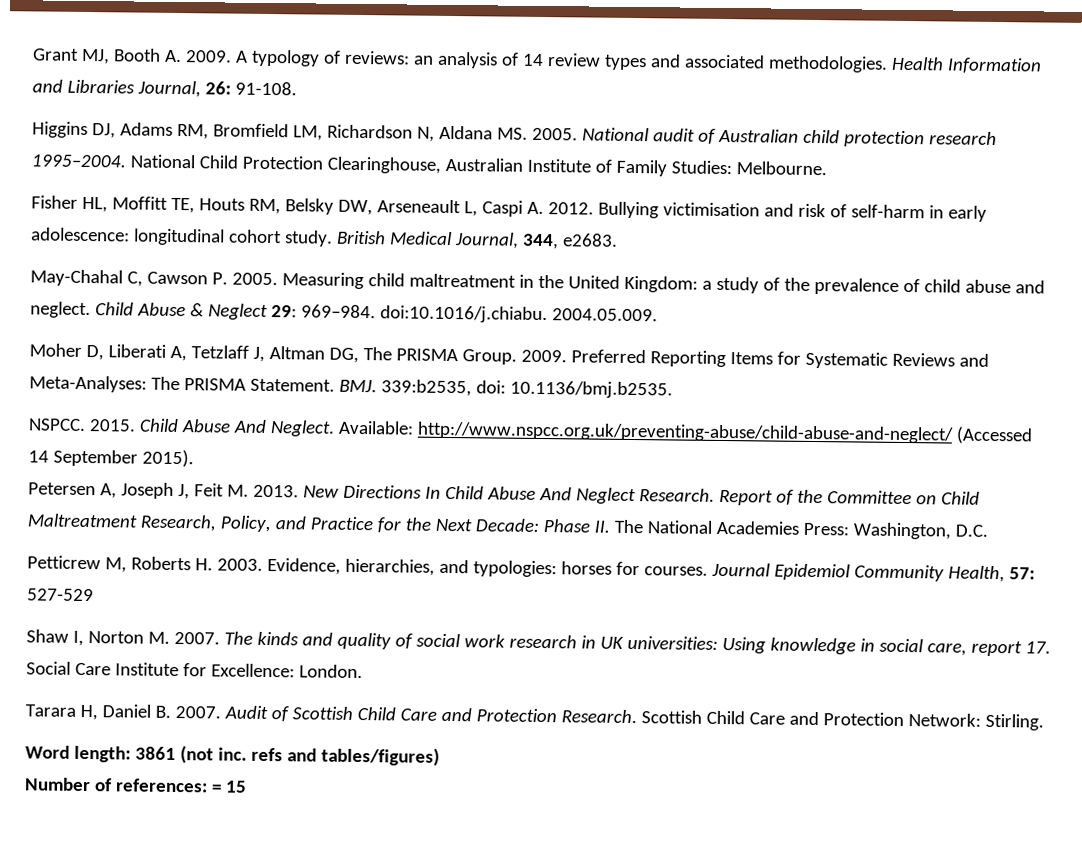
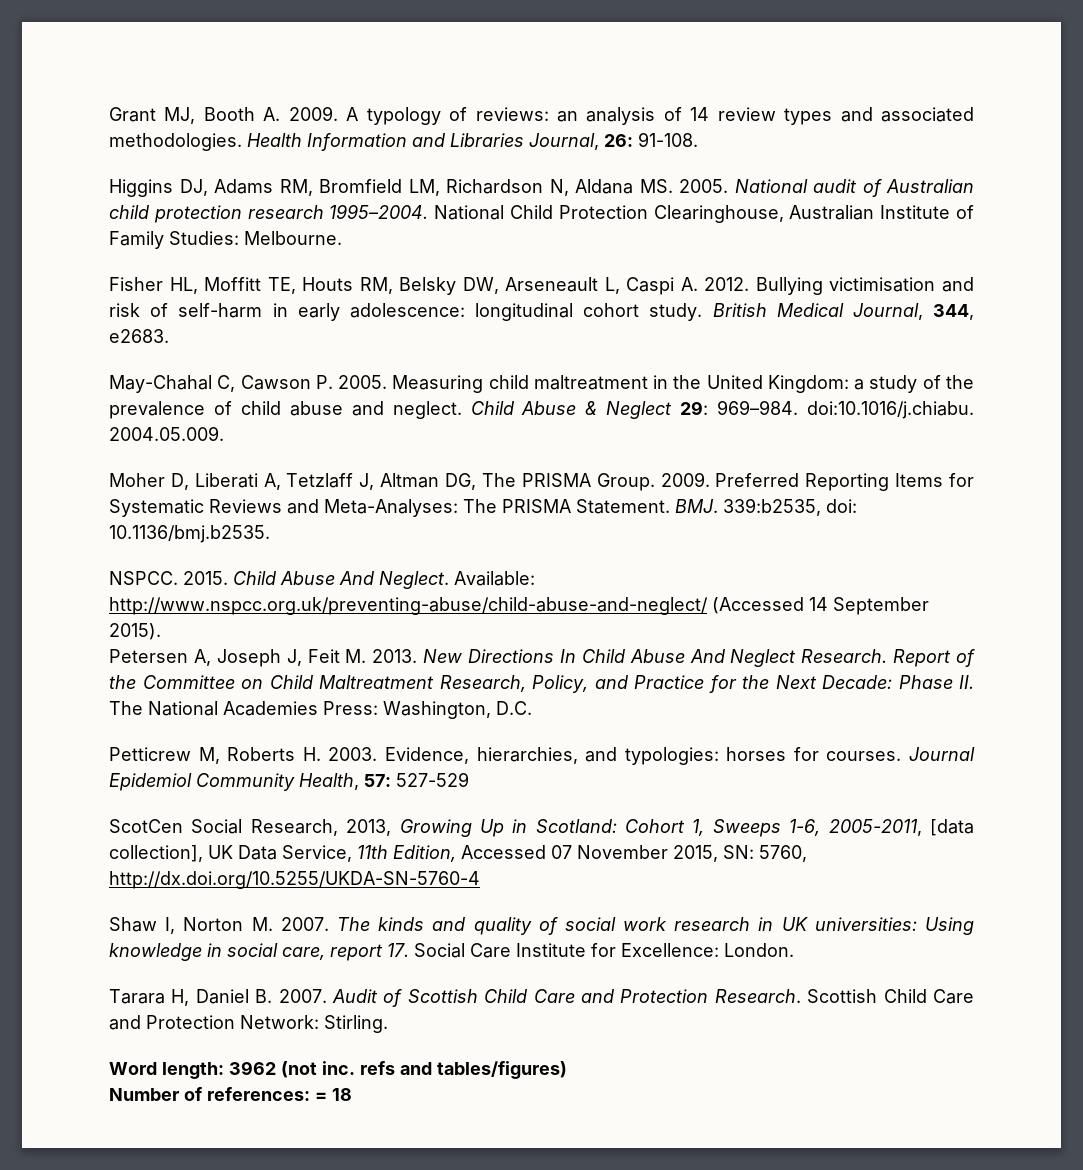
(94, 595) none -> [109,819,974,837] [109,845,807,862] [109,871,480,889] // ScotCen Social Research, 2013, Growing Up in Scotland: Cohort 1, Sweeps 1-6, 2005-2011, [data collection], UK Data Service, 11th Edition, Accessed 07 November 2015, SN: 5760, http://dx.doi.org/10.5255/UKDA-SN-5760-4
[134,746,176,760] 3861 -> [229,1061,276,1075] 3962
[224,780,247,793] 15 -> [332,1088,352,1101] 18

